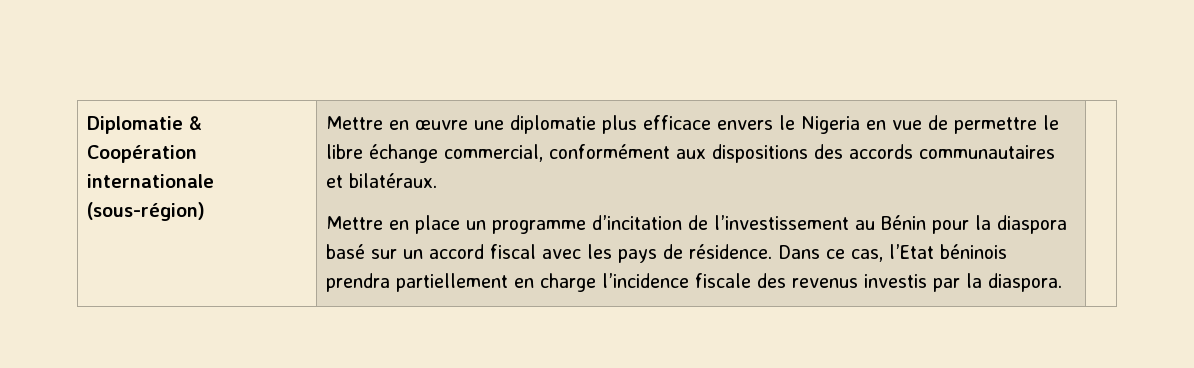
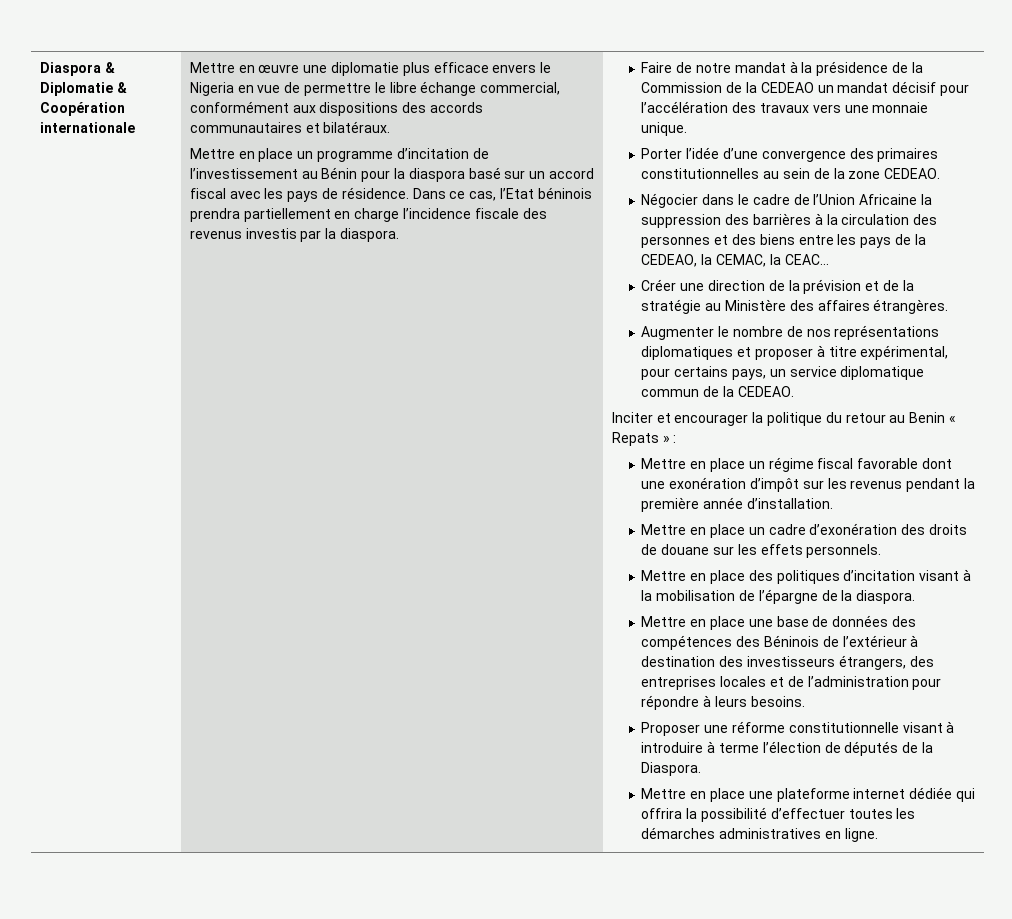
(86, 125) none -> [39,62,115,76] Diaspora &
[86,202,205,221] (sous-région) -> (135, 127) none
(1062, 282) none -> [641,61,923,76] [641,81,969,96] [641,101,929,113] [641,122,688,136] [641,147,939,162] [641,168,941,179] [641,193,932,208] [641,213,938,228] [641,234,926,248] [641,254,829,267] [641,279,914,294] [641,299,949,314] [641,325,940,340] [641,345,949,360] [641,366,925,380] [641,386,794,397] [611,412,956,426] [611,432,677,446] [641,457,952,472] [641,477,975,492] [641,497,834,512] [641,523,967,538] [641,544,882,558] [641,569,971,584] [641,589,916,604] [641,615,916,630] [641,635,919,650] [641,655,934,670] [641,676,942,690] [641,695,805,710] [641,721,955,736] [641,741,933,756] [641,762,702,776] [641,787,975,802] [641,807,916,822] [641,827,878,842] Faire de notre mandat à la présidence de la Commission de la CEDEAO un mandat décisif pour l’accélération des travaux vers une monnaie unique. // Porter l’idée d’une convergence des primaires constitutionnelles au sein de la zone CEDEAO. // Négocier dans le cadre de l’Union Africaine la suppression des barrières à la circulation des personnes et des biens entre les pays de la CEDEAO, la CEMAC, la CEAC… // Créer une direction de la prévision et de la stratégie au Ministère des affaires étrangères. // Augmenter le nombre de nos représentations diplomatiques et proposer à titre expérimental, pour certains pays, un service diplomatique commun de la CEDEAO. // Inciter et encourager la politique du retour au Benin « Repats » : // Mettre en place un régime fiscal favorable dont une exonération d’impôt sur les revenus pendant la première année d’installation. // Mettre en place un cadre d’exonération des droits de douane sur les effets personnels. // Mettre en place des politiques d’incitation visant à la mobilisation de l’épargne de la diaspora. // Mettre en place une base de données des compétences des Béninois de l’extérieur à destination des investisseurs étrangers, des entreprises locales et de l’administration pour répondre à leurs besoins. // Proposer une réforme constitutionnelle visant à introduire à terme l’élection de députés de la Diaspora. // Mettre en place une plateforme internet dédiée qui offrira la possibilité d’effectuer toutes les démarches administratives en ligne.

